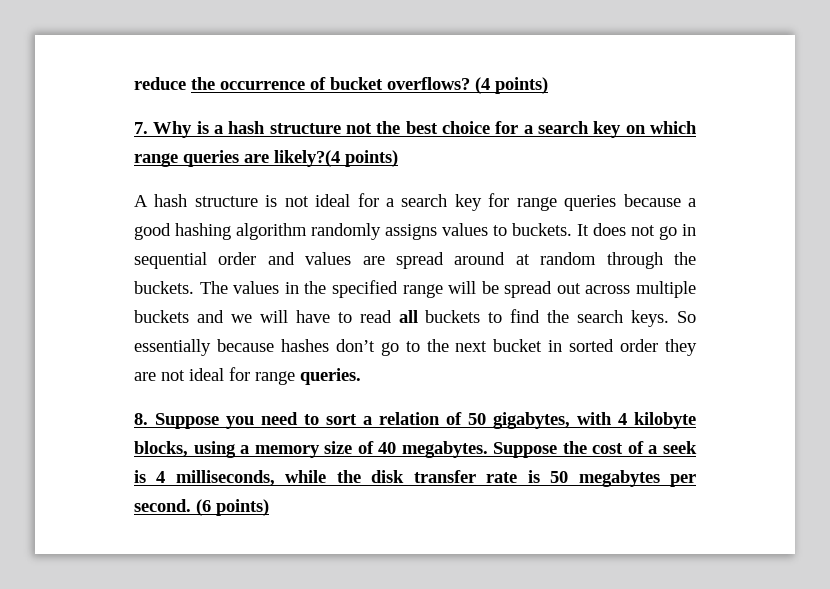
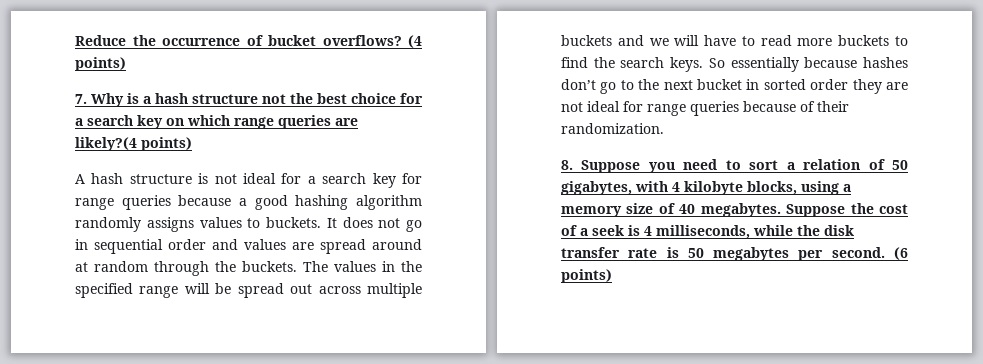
[134,77,186,90] reduce -> [75,35,126,46] Reduce
[398,310,418,323] all -> [797,38,833,46] more
[300,368,361,385] queries. -> [690,101,849,116] [561,123,664,134] queries because of their randomization.

